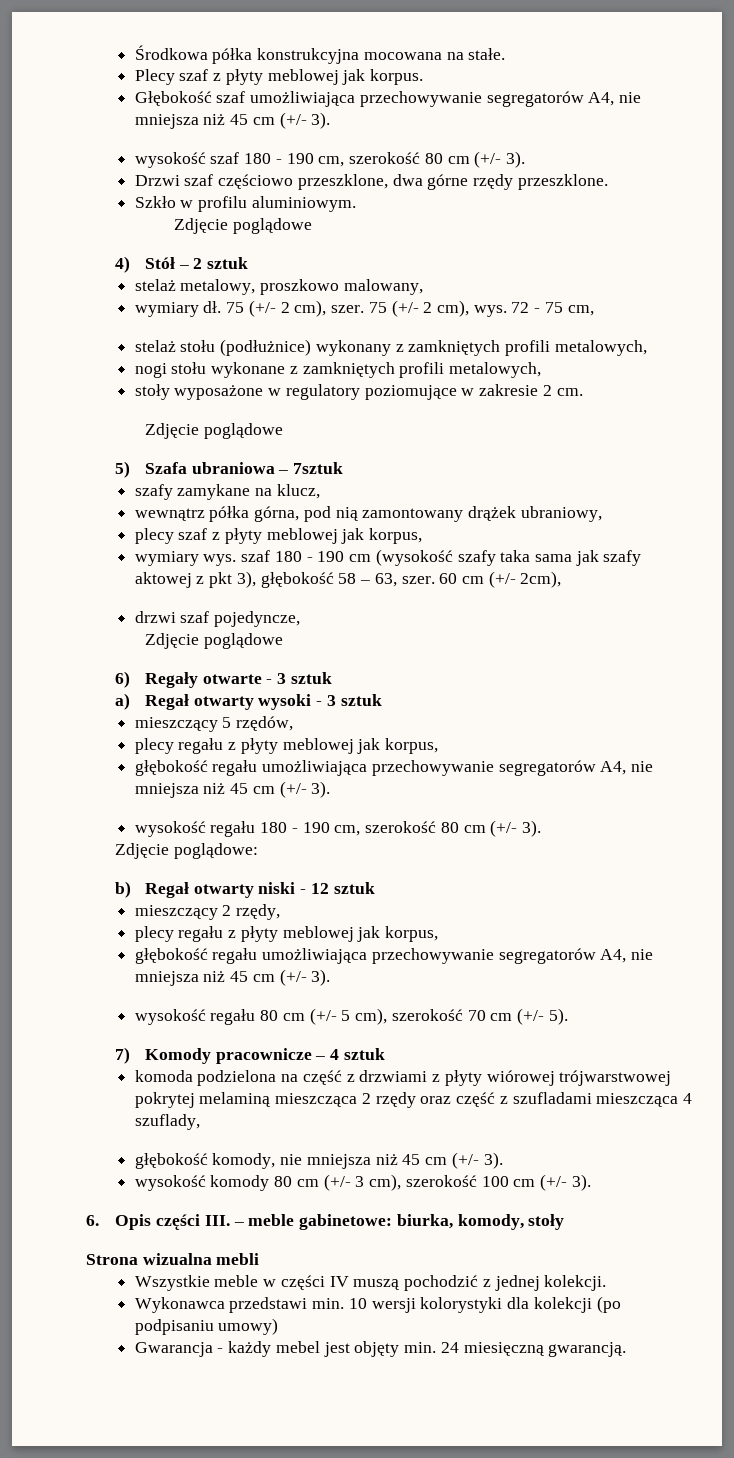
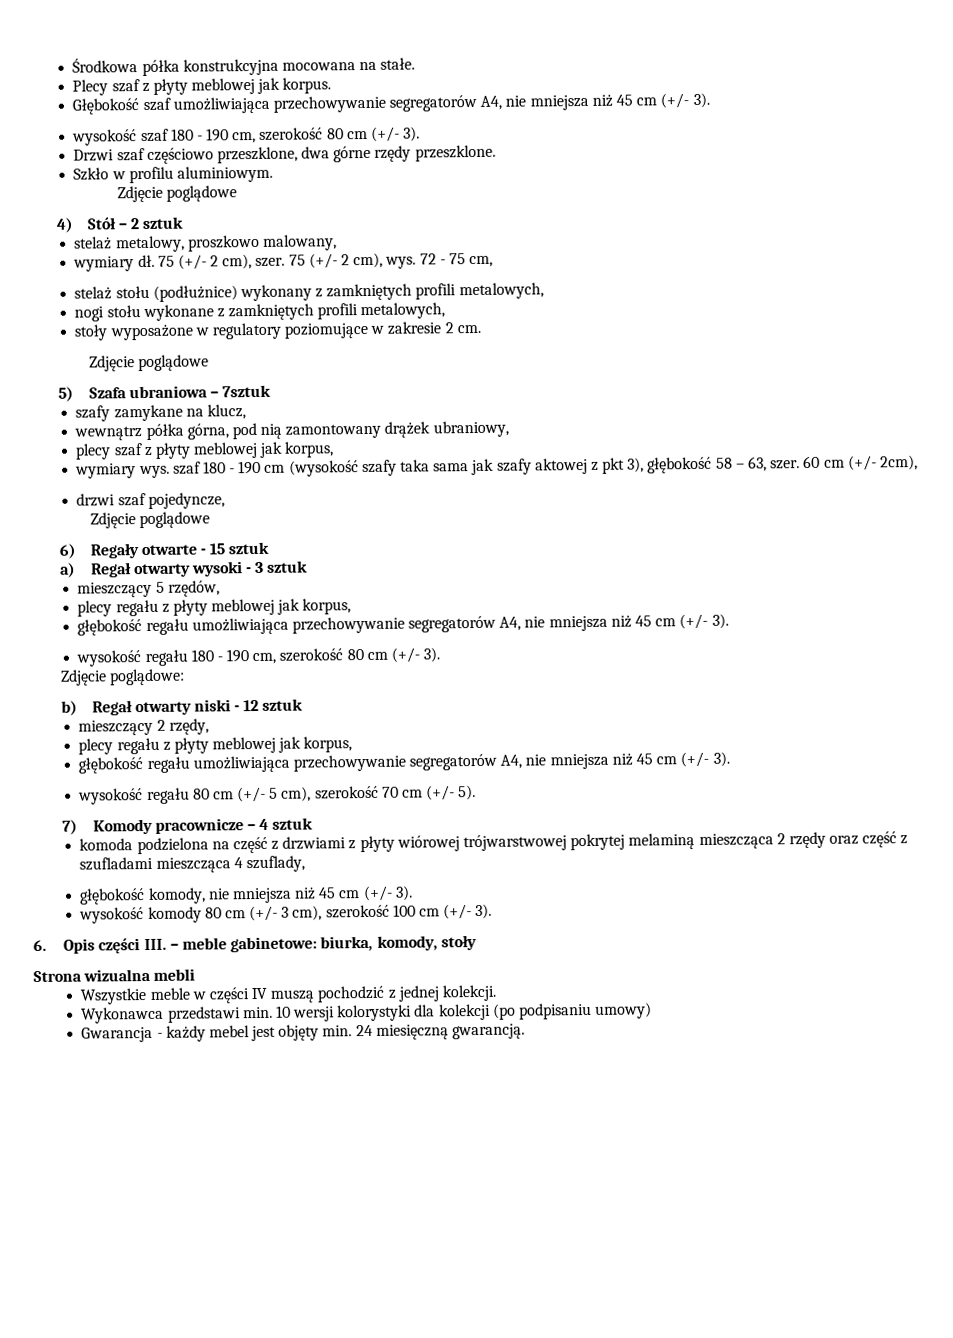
[277,673,287,684] 3 -> [209,543,226,555] 15

